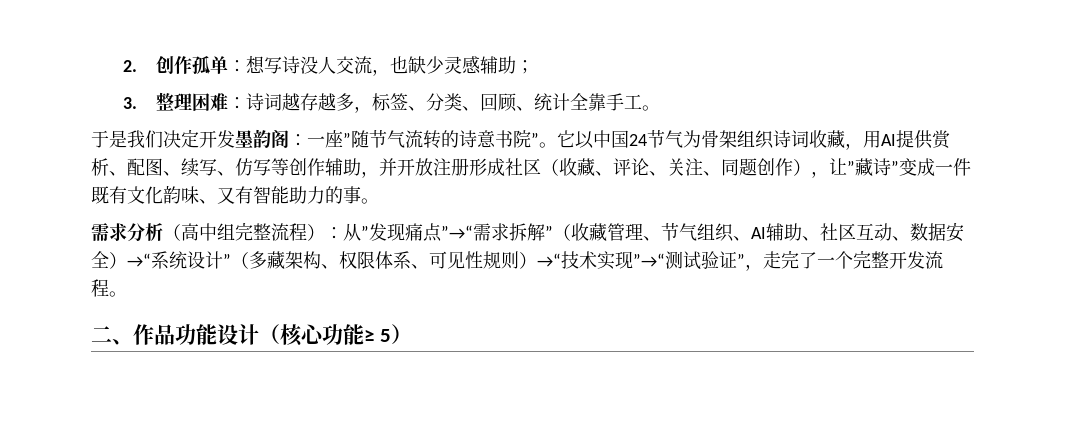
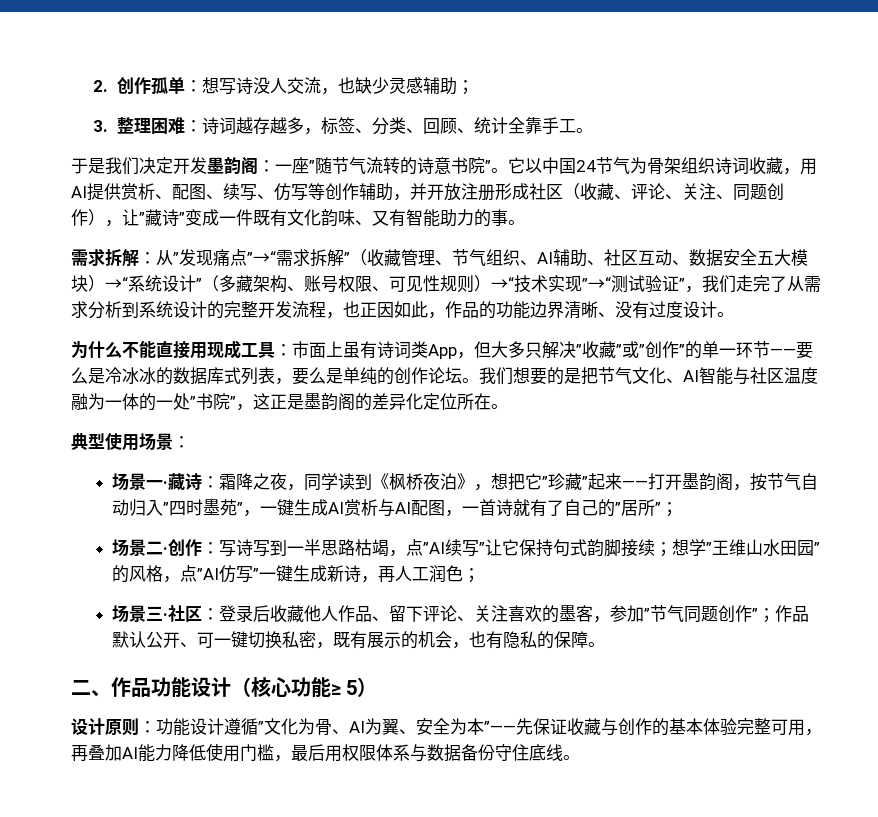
[127,222,325,242] 分析（高中组完整流程） -> [105,249,139,267] 拆解
(109, 259) none -> [757,249,808,266] [71,275,88,292] 五大模块
[339,251,411,269] 权限体系 -> [304,275,372,293] 账号权限
[763,250,943,269] [91,279,109,297] 走完了一个完整开发流程 -> [702,275,821,293] [71,301,734,319] [71,340,813,359] [71,367,818,385] [71,393,508,411] [71,433,190,451] [111,473,818,491] [111,499,678,517] [111,539,820,557] [111,565,480,583] [111,605,809,623] [111,631,588,649] 我们走完了从需求分析到系统设计的完整开发流程，也正因如此，作品的功能边界清晰、没有过度设计。 // 为什么不能直接用现成工具：市面上虽有诗词类App，但大多只解决”收藏”或”创作”的单一环节——要么是冷冰冰的数据库式列表，要么是单纯的创作论坛。我们想要的是把节气文化、AI智能与社区温度融为一体的一处”书院”，这正是墨韵阁的差异化定位所在。 // 典型使用场景： // 场景一·藏诗：霜降之夜，同学读到《枫桥夜泊》，想把它”珍藏”起来——打开墨韵阁，按节气自动归入”四时墨苑”，一键生成AI赏析与AI配图，一首诗就有了自己的”居所”； // 场景二·创作：写诗写到一半思路枯竭，点”AI续写”让它保持句式韵脚接续；想学”王维山水田园”的风格，点”AI仿写”一键生成新诗，再人工润色； // 场景三·社区：登录后收藏他人作品、留下评论、关注喜欢的墨客，参加”节气同题创作”；作品默认公开、可一键切换私密，既有展示的机会，也有隐私的保障
(412, 334) none -> [71,718,822,736] [71,743,580,762] // 设计原则：功能设计遵循”文化为骨、AI为翼、安全为本”——先保证收藏与创作的基本体验完整可用，再叠加AI能力降低使用门槛，最后用权限体系与数据备份守住底线。

